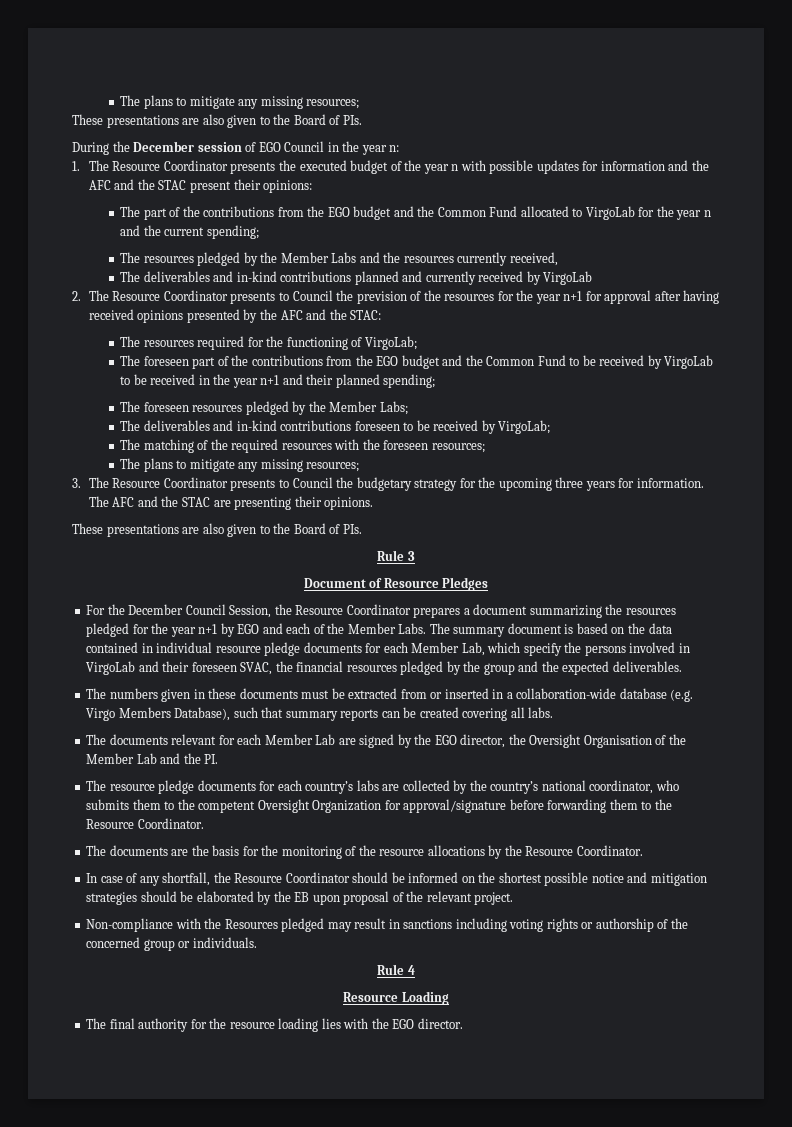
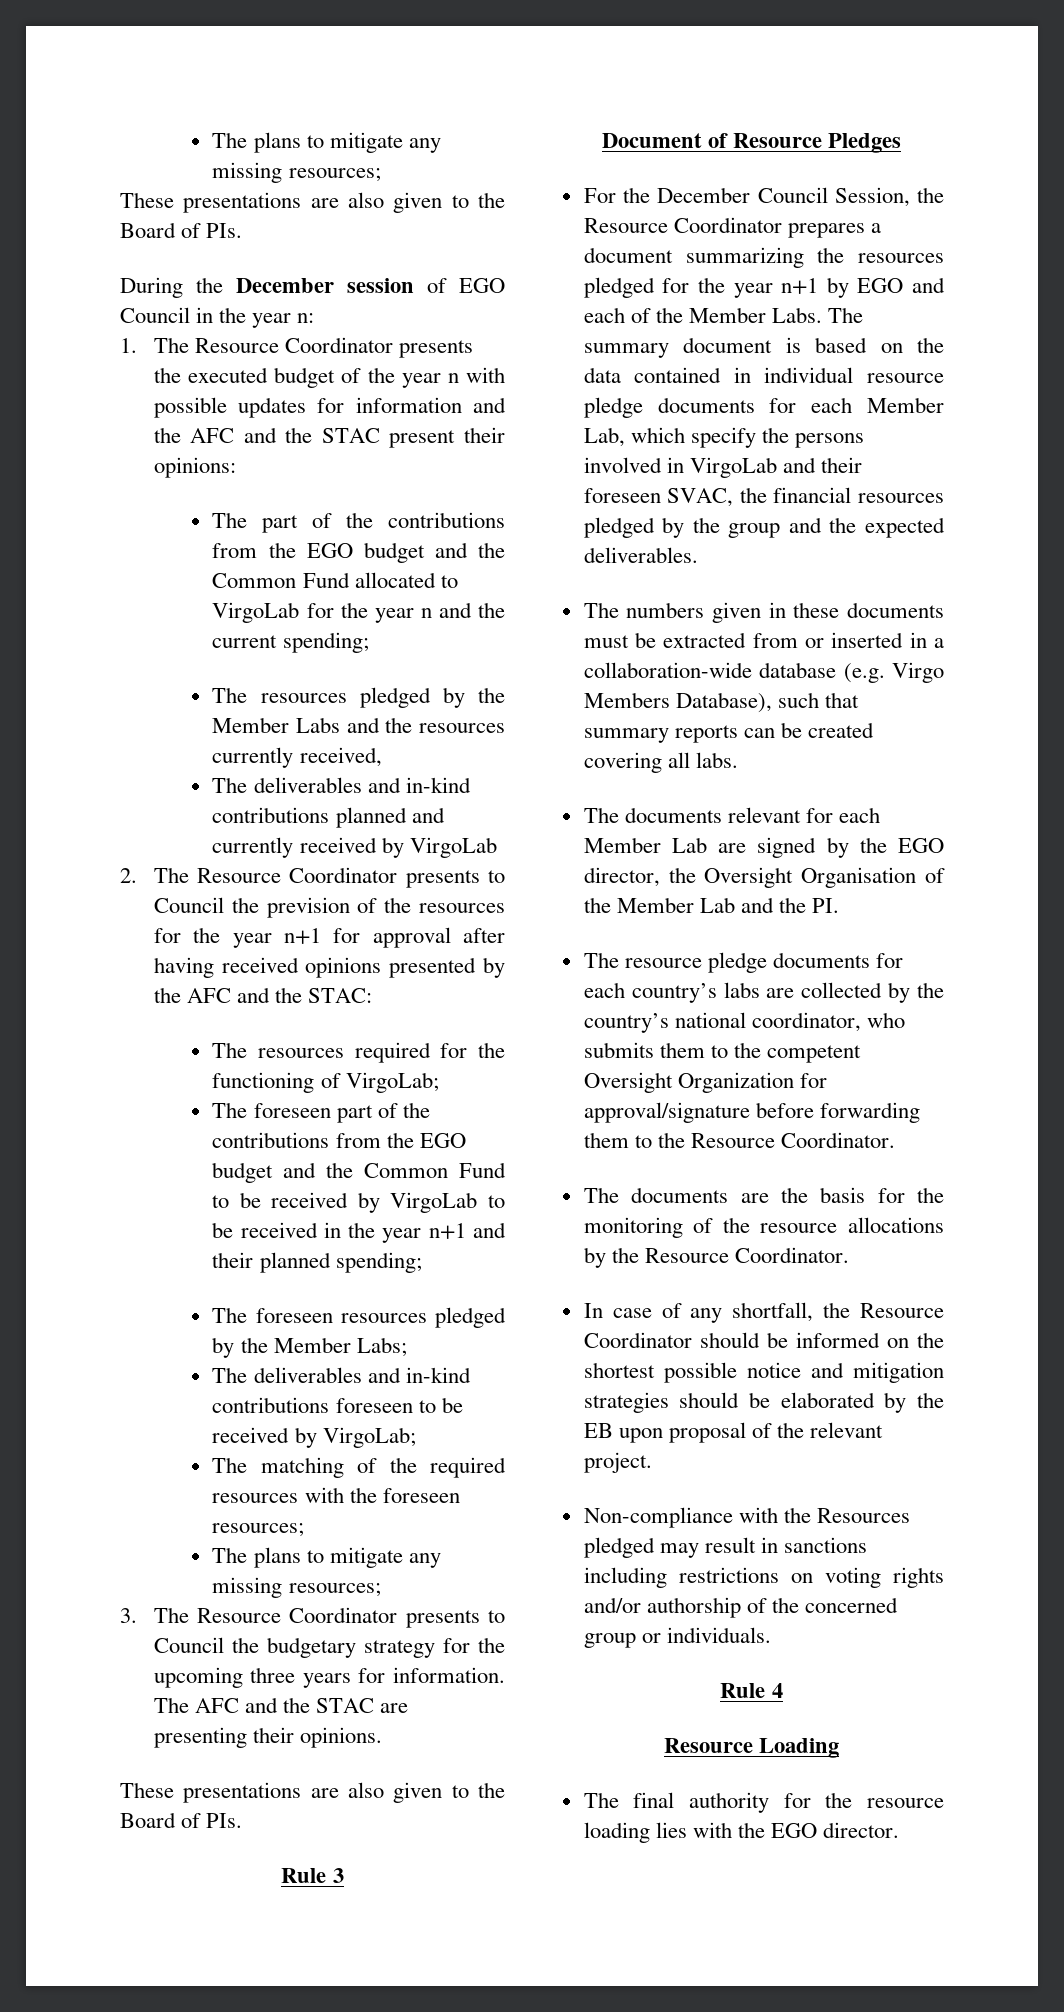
(507, 925) none -> [678,1567,813,1583] restrictions on
[581,922,594,929] or -> [583,1597,641,1613] and/or

